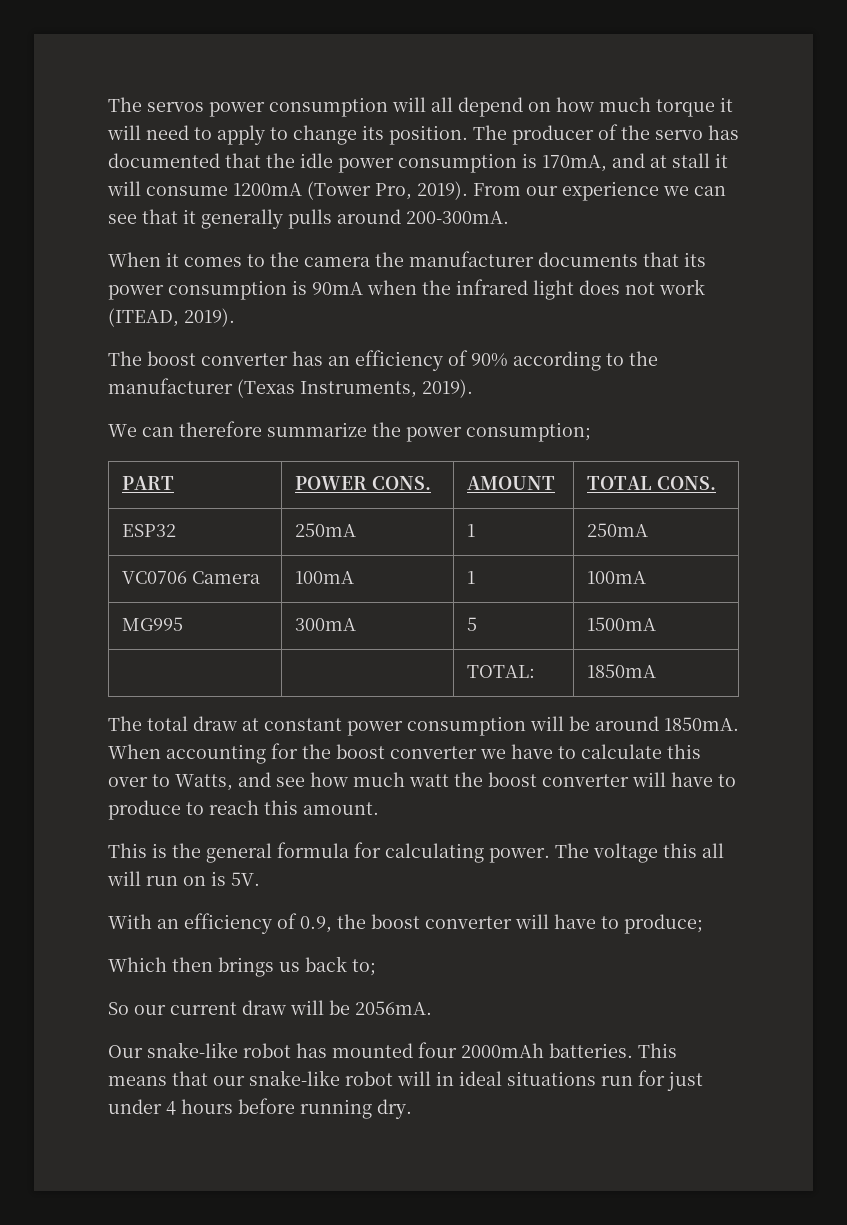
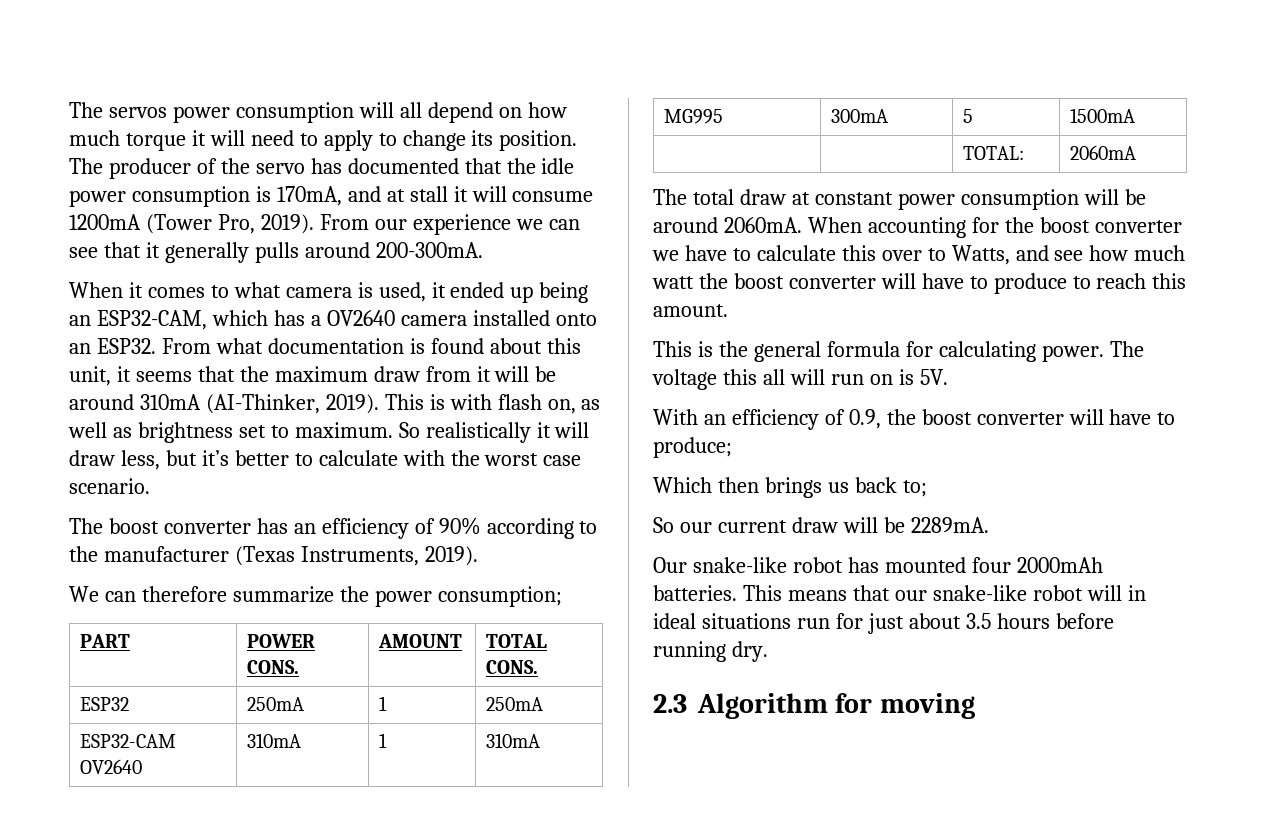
[270,251,706,267] [108,279,705,300] [108,308,235,327] the camera the manufacturer documents that its power consumption is 90mA when the infrared light does not work (ITEAD, 2019). -> [233,282,589,303] [69,310,597,330] [69,338,581,354] [69,366,557,386] [69,394,601,414] [68,422,590,443] [69,450,582,470] [69,478,150,494] what camera is used, it ended up being an ESP32-CAM, which has a OV2640 camera installed onto an ESP32. From what documentation is found about this unit, it seems that the maximum draw from it will be around 310mA (AI-Thinker, 2019). This is with flash on, as well as brightness set to maximum. So realistically it will draw less, but it’s better to calculate with the worst case scenario.
[121,571,260,584] [294,571,354,584] [466,571,475,584] [586,571,646,584] VC0706 Camera | 100mA | 1 | 100mA -> [80,734,177,748] [80,759,143,774] [247,733,302,748] [379,733,388,748] [486,733,541,748] ESP32-CAM OV2640 | 310mA | 1 | 310mA
[586,664,656,678] 1850mA -> [1070,145,1137,160] 2060mA
[664,717,739,731] 1850mA. -> [723,217,802,233] 2060mA.
[355,1001,432,1015] 2056mA. -> [910,517,989,533] 2289mA.
[108,1099,176,1115] under 4 -> [908,613,991,629] about 3.5
(412, 1109) none -> [653,693,975,719] // 2.3 Algorithm for moving

